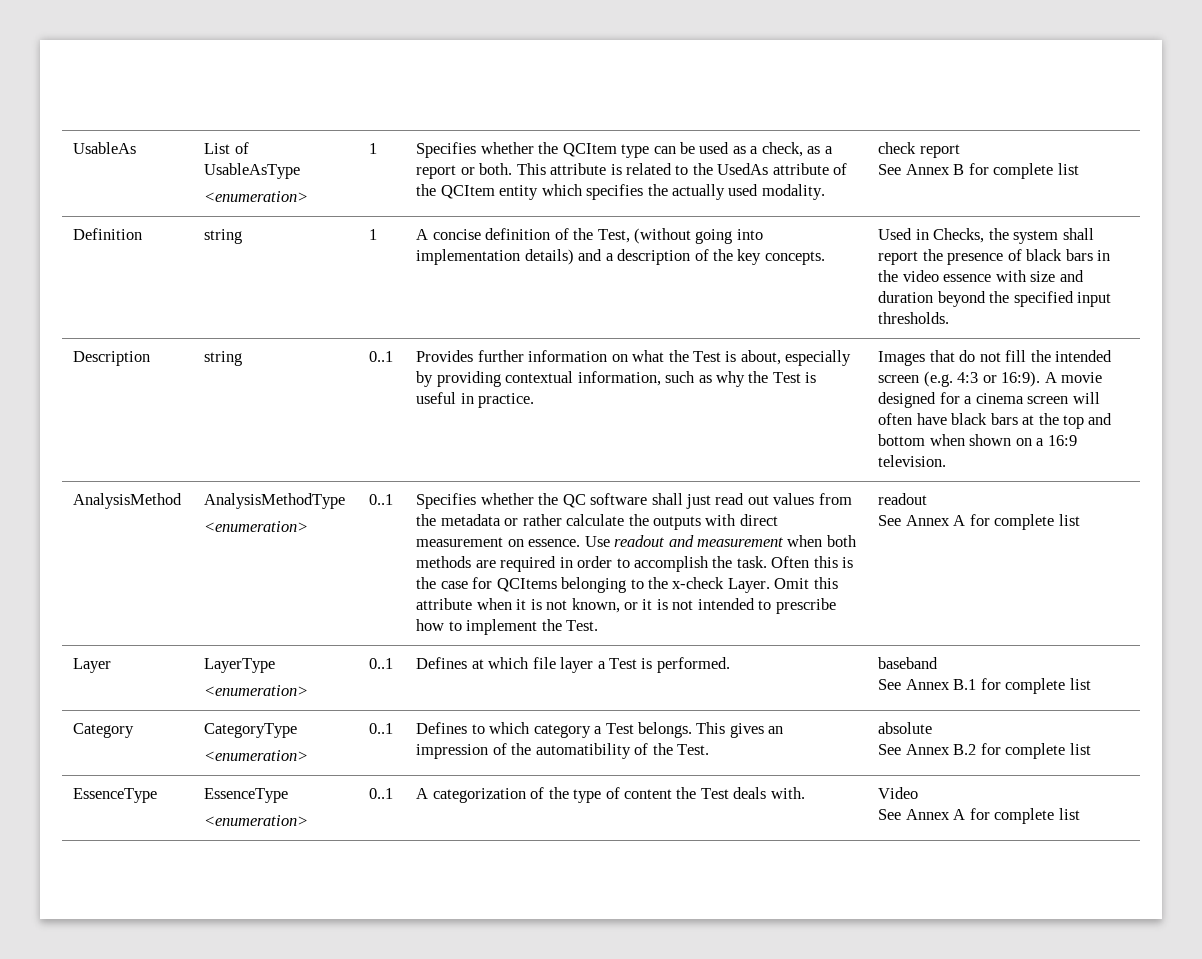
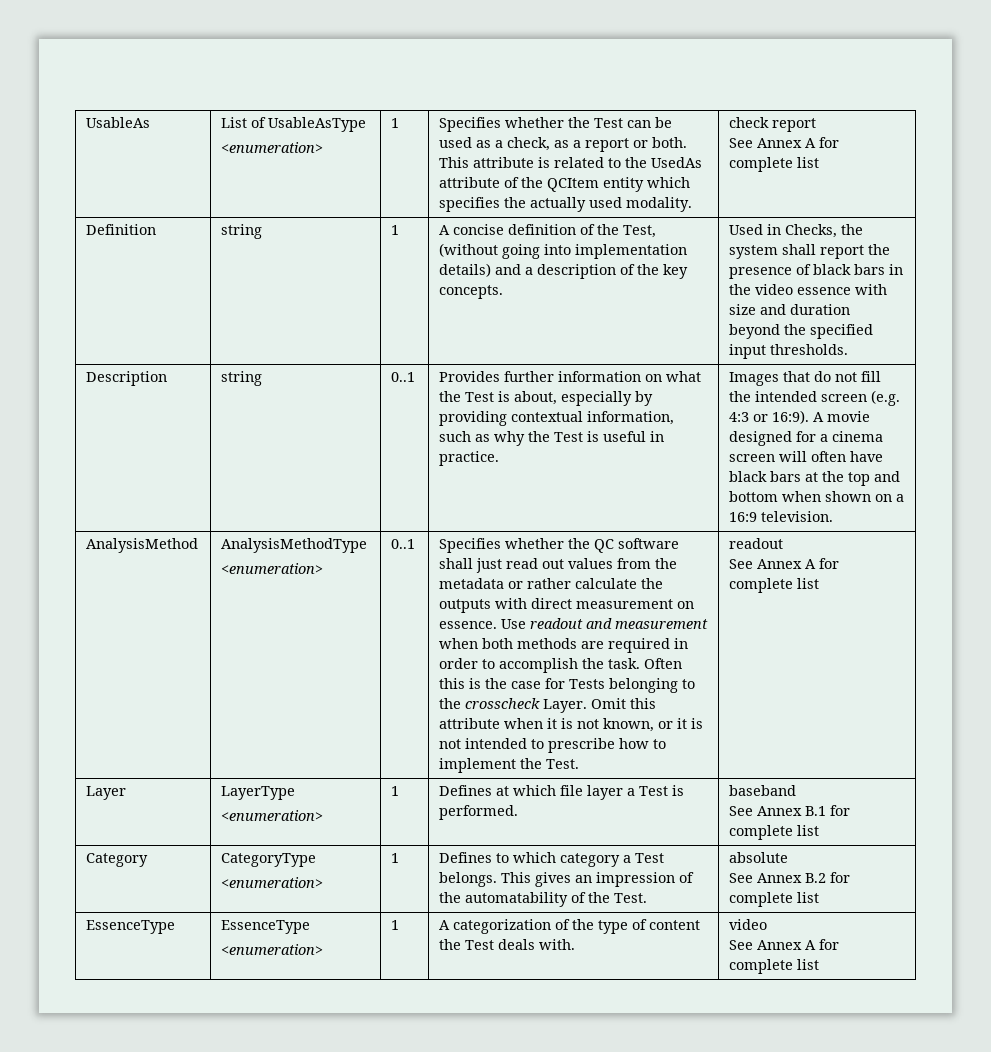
[562,143,650,158] QCItem type -> [594,118,624,128] Test
[953,164,965,175] B -> [805,138,817,148] A
[496,578,557,592] QCItems -> [569,679,606,689] Tests
[672,577,725,589] x-check -> [465,698,541,709] crosscheck
[369,658,394,669] 0..1 -> [391,786,400,796] 1
[369,723,394,734] 0..1 -> [391,853,400,863] 1
[535,743,631,759] automatibility -> [465,892,569,907] automatability
[369,788,394,799] 0..1 -> [391,920,400,930] 1
[878,787,919,799] Video -> [729,919,768,930] video

